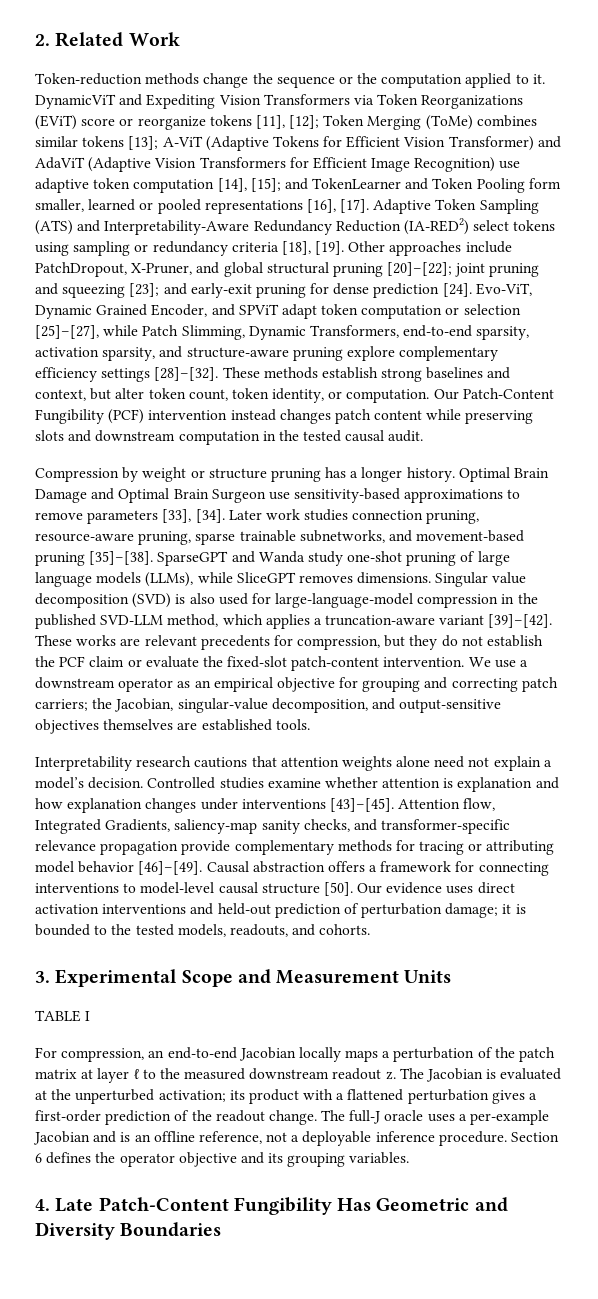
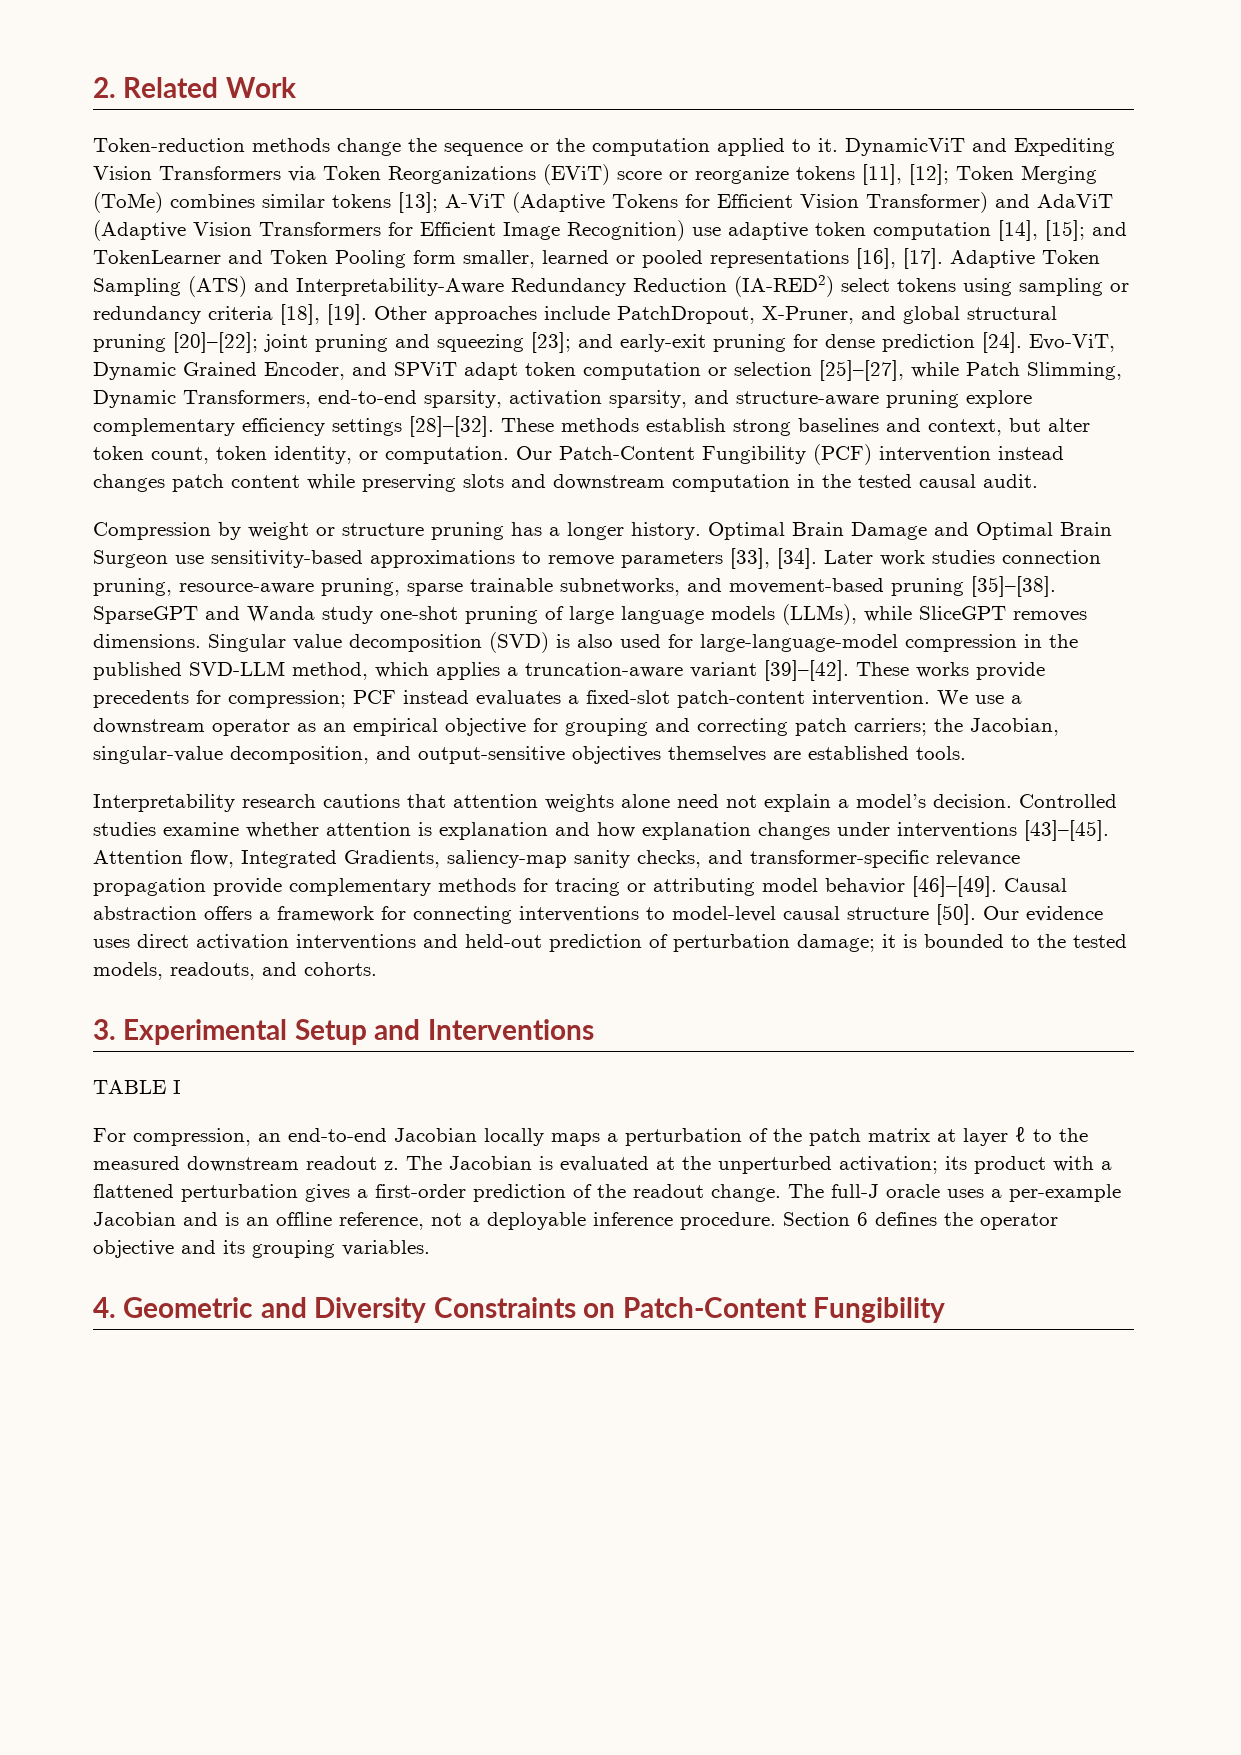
[120,635,544,650] [35,656,223,668] are relevant precedents for compression, but they do not establish the PCF claim or evaluate the -> [976,662,1045,680] [93,690,579,708] provide precedents for compression; PCF instead evaluates a
[181,969,452,987] Scope and Measurement Units -> [294,1019,594,1045] Setup and Interventions
[55,1197,508,1215] [35,1222,222,1240] Late Patch-Content Fungibility Has Geometric and Diversity Boundaries -> [123,1297,945,1323] Geometric and Diversity Constraints on Patch-Content Fungibility

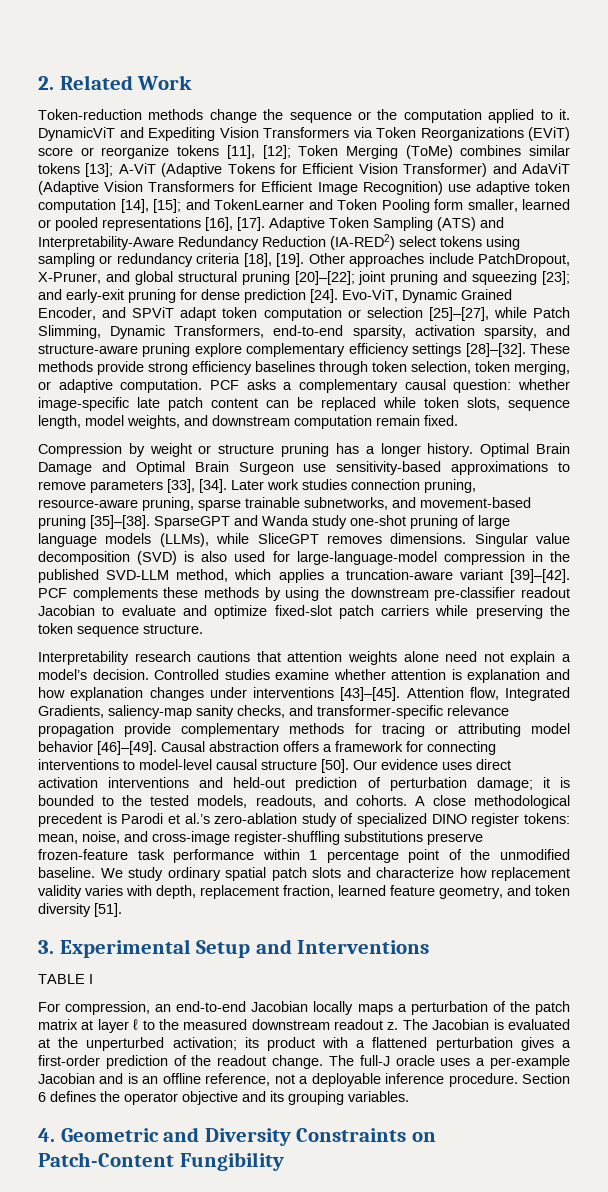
[646,418,1090,436] [93,444,1064,465] [93,474,1038,492] establish strong baselines and context, but alter token count, token identity, or computation. Our Patch-Content Fungibility (PCF) intervention instead changes patch content while preserving slots and downstream computation in the tested causal audit. -> [97,361,570,375] [38,379,570,393] [38,397,570,411] [38,415,458,429] provide strong efficiency baselines through token selection, token merging, or adaptive computation. PCF asks a complementary causal question: whether image-specific late patch content can be replaced while token slots, sequence length, model weights, and downstream computation remain fixed.
[856,662,1045,680] [93,690,1022,708] [93,718,1059,736] [93,746,966,764] These works provide precedents for compression; PCF instead evaluates a fixed-slot patch-content intervention. We use a downstream operator as an empirical objective for grouping and correcting patch carriers; the Jacobian, singular-value decomposition, and output-sensitive objectives themselves are established tools. -> [38,587,570,601] [38,605,570,619] [38,623,203,637] PCF complements these methods by using the downstream pre-classifier readout Jacobian to evaluate and optimize fixed-slot patch carriers while preserving the token sequence structure.
(377, 969) none -> [414,795,571,809] [38,813,570,827] [38,831,483,845] [38,849,570,863] [38,867,570,881] [38,885,570,899] [38,903,122,917] A close methodological precedent is Parodi et al.’s zero-ablation study of specialized DINO register tokens: mean, noise, and cross-image register-shuffling substitutions preserve frozen-feature task performance within 1 percentage point of the unmodified baseline. We study ordinary spatial patch slots and characterize how replacement validity varies with depth, replacement fraction, learned feature geometry, and token diversity [51].

